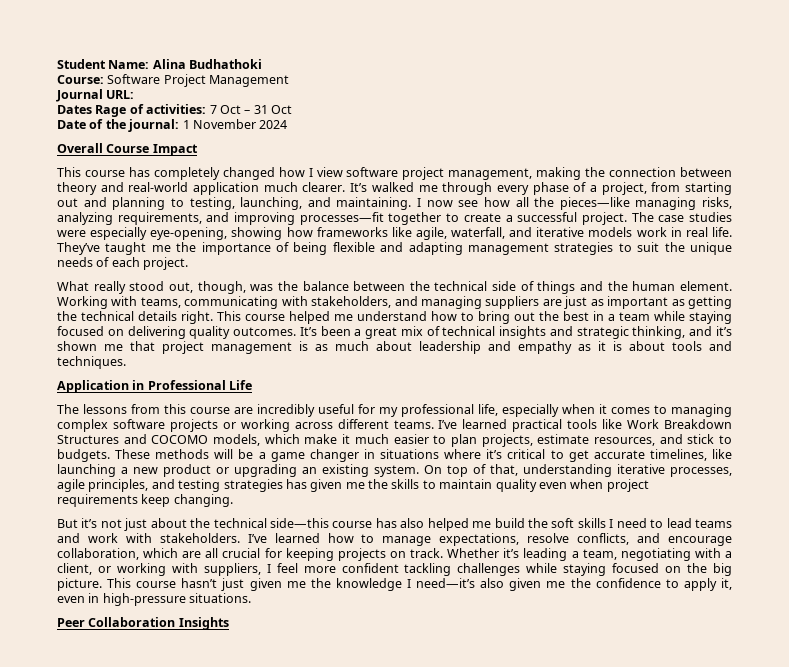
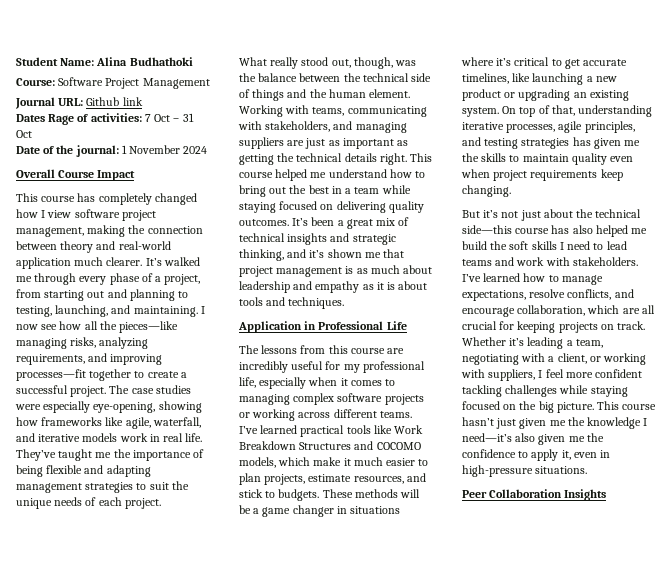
(135, 94) none -> [86,97,143,106] Github link

